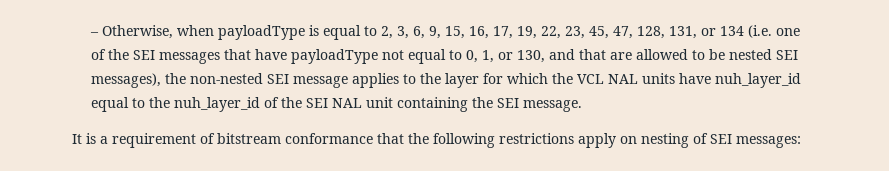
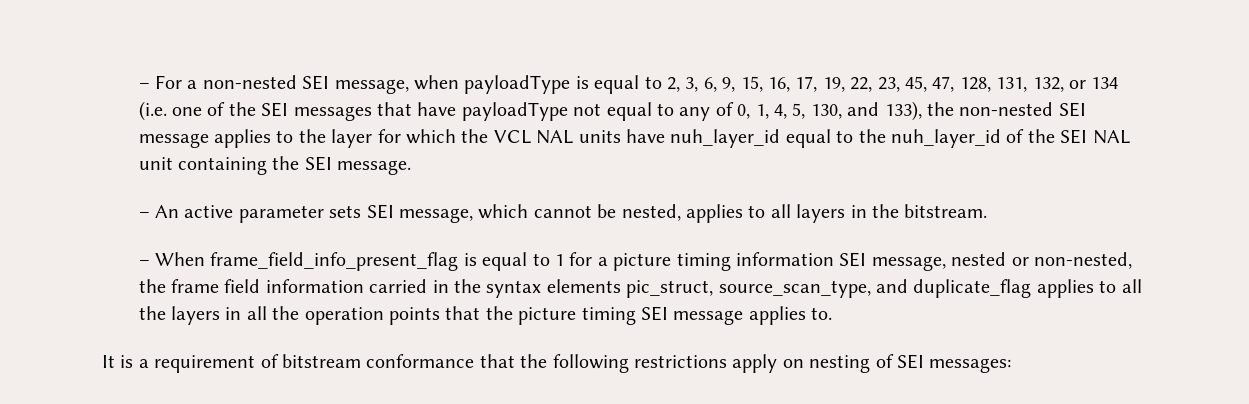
[90,25,174,39] – Otherwise, -> [138,75,409,94] – For a non-nested SEI message,
(698, 32) none -> [1032,77,1064,92] 132,
[466,49,799,63] [91,73,162,88] 0, 1, or 130, and that are allowed to be nested SEI messages), -> [679,101,922,121] any of 0, 1, 4, 5, 130, and 133),
(583, 106) none -> [138,204,988,223] [138,252,1132,271] [138,279,1142,298] [138,306,833,325] // – An active parameter sets SEI message, which cannot be nested, applies to all layers in the bitstream. // – When frame_field_info_present_flag is equal to 1 for a picture timing information SEI message, nested or non-nested, the frame field information carried in the syntax elements pic_struct, source_scan_type, and duplicate_flag applies to all the layers in all the operation points that the picture timing SEI message applies to.

